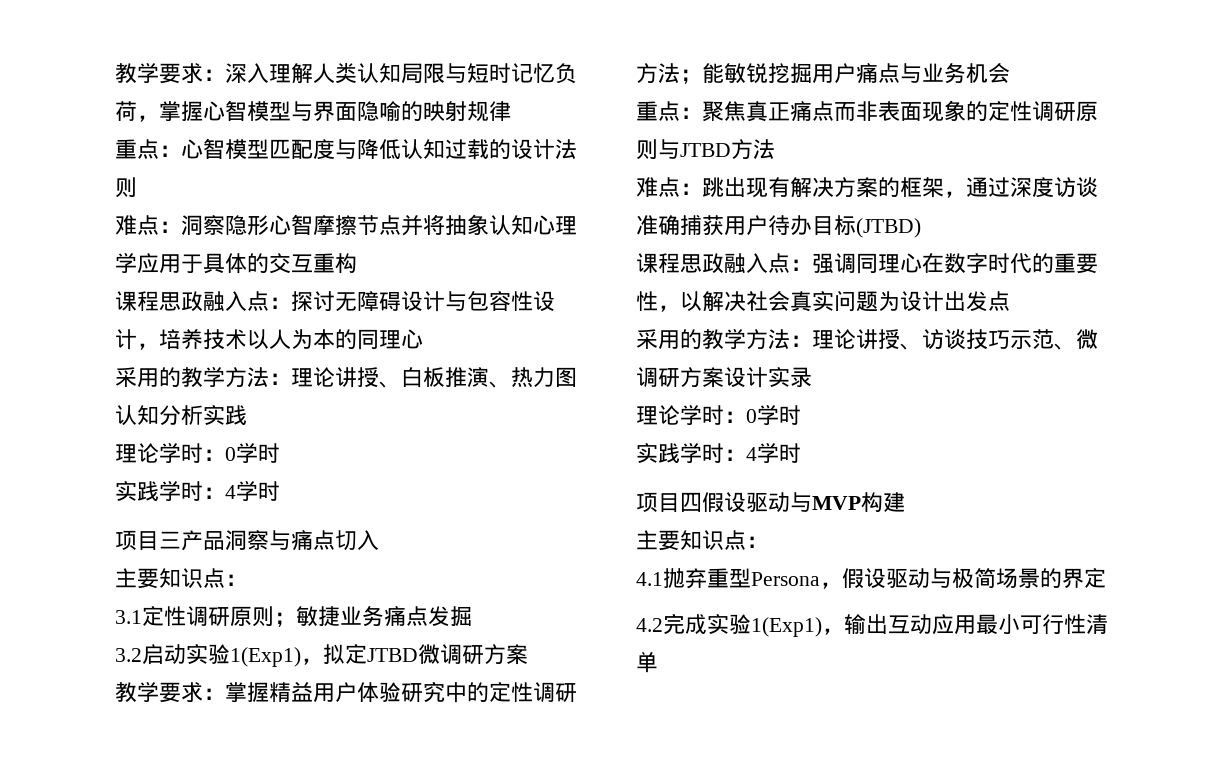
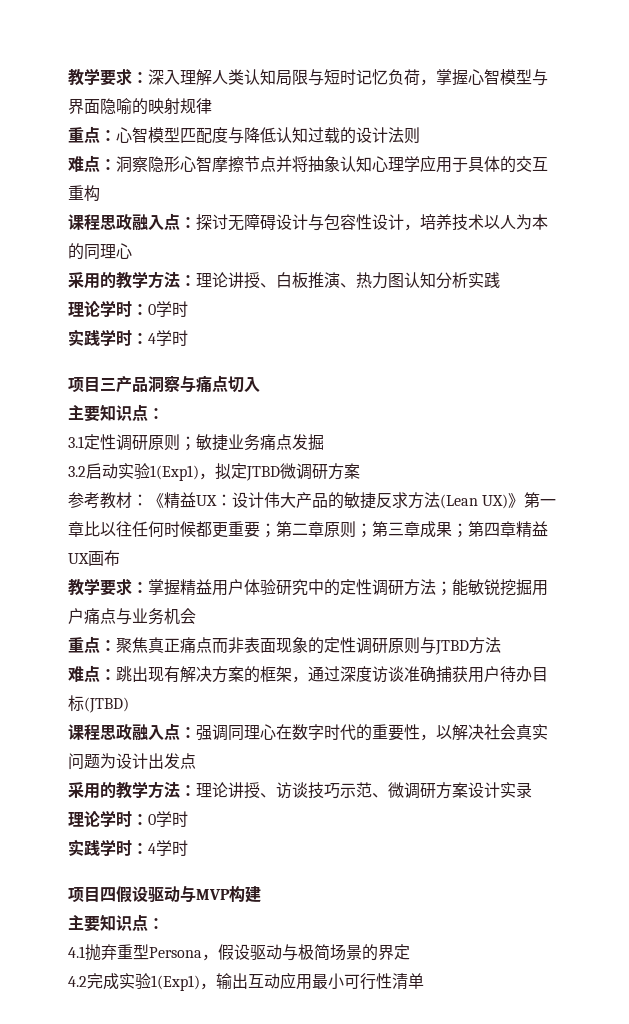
(528, 654) none -> [68,492,557,509] [68,521,548,538] [68,550,120,566] // 参考教材：《精益UX：设计伟大产品的敏捷反求方法(Lean UX)》第一章比以往任何时候都更重要；第二章原则；第三章成果；第四章精益UX画布

